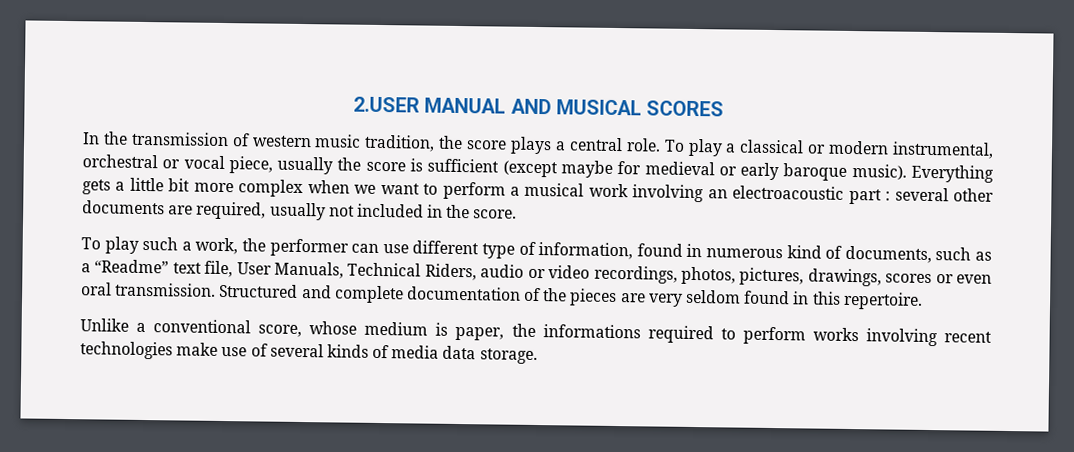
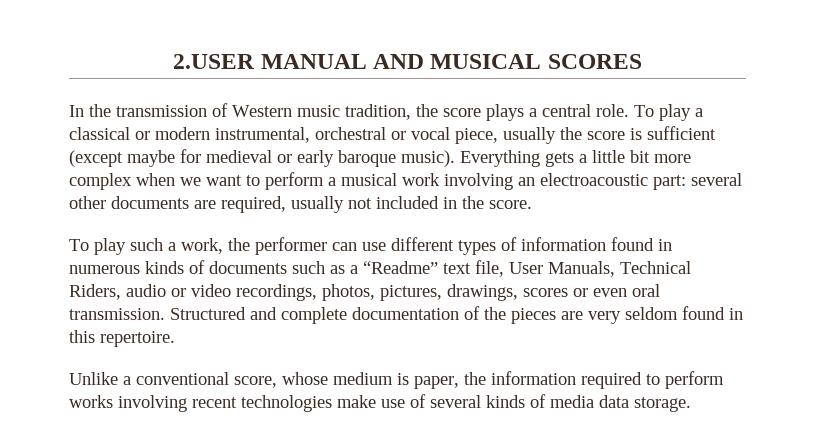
[251,135,312,148] western -> [232,105,292,117] Western
[848,188,891,205] part : -> [653,175,686,190] part:
[482,241,932,264] type of information, found in numerous kind of documents, -> [458,237,672,255] [69,260,287,274] types of information found in numerous kinds of documents
[542,324,641,339] informations -> [491,371,576,385] information

